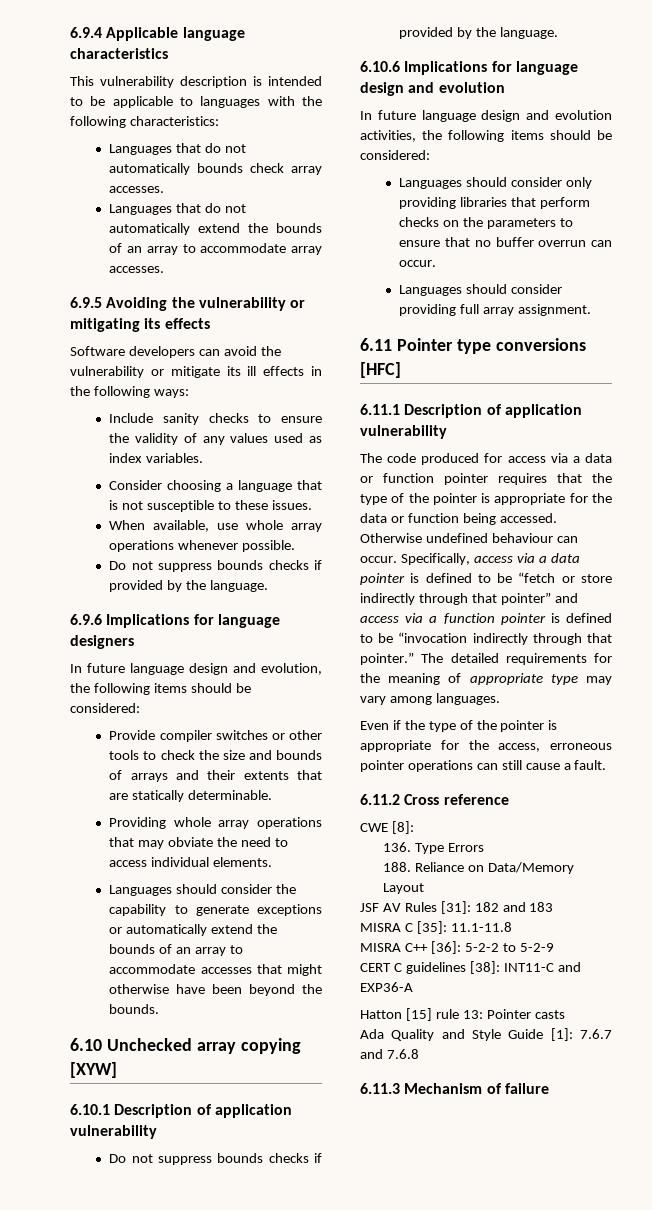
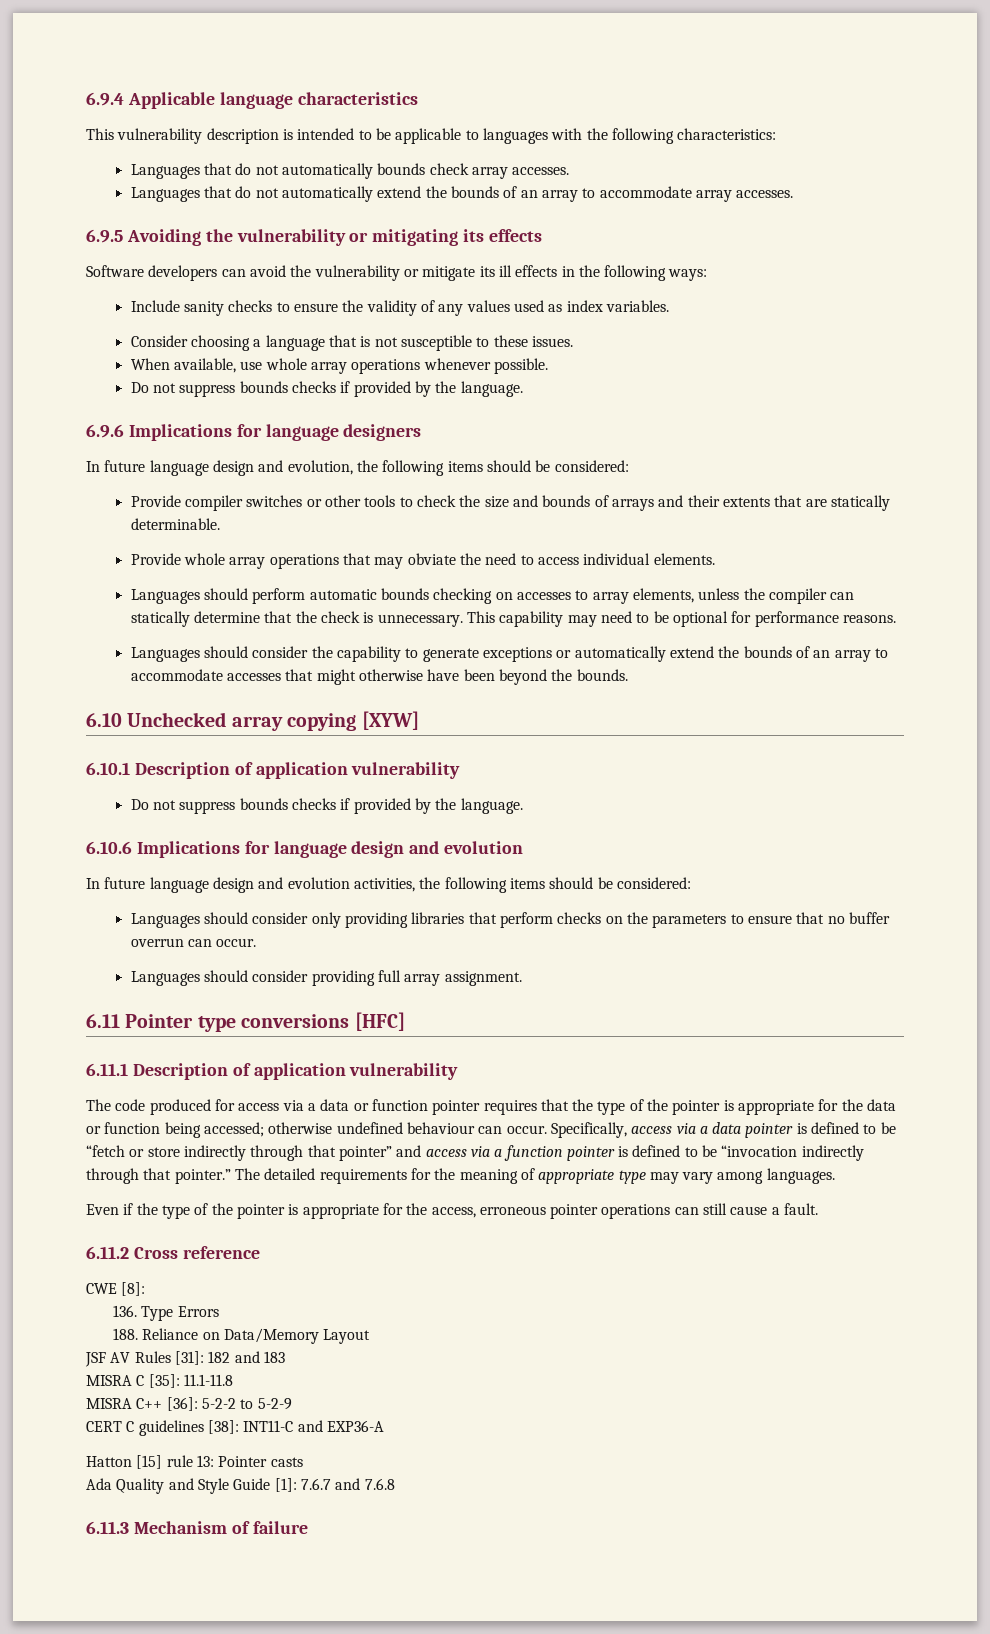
[109,817,167,829] Providing -> [130,553,181,565] Provide
(273, 862) none -> [130,588,855,604] [130,611,896,627] // Languages should perform automatic bounds checking on accesses to array elements, unless the compiler can statically determine that the check is unnecessary. This capability may need to be optional for performance reasons.
[499,513,557,523] [360,533,422,543] accessed. Otherwise -> [203,1122,333,1137] accessed; otherwise

